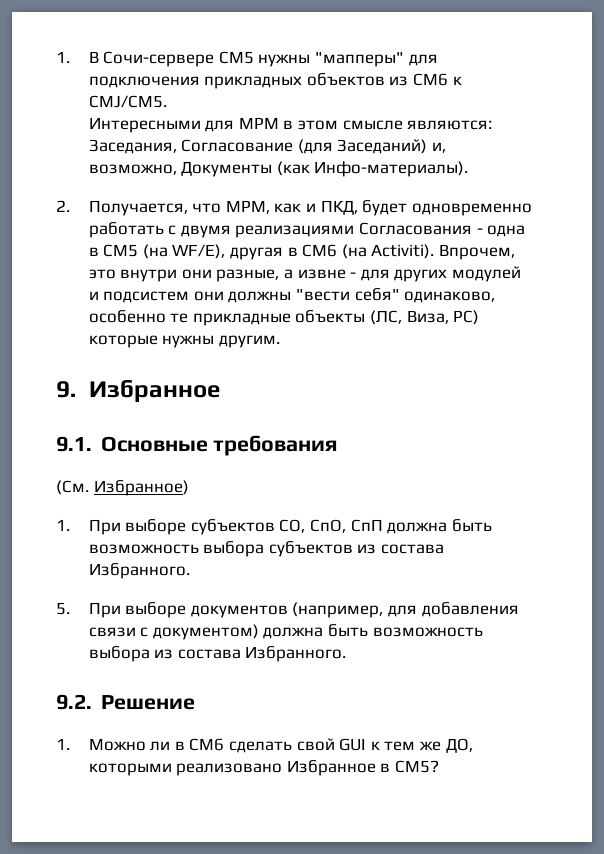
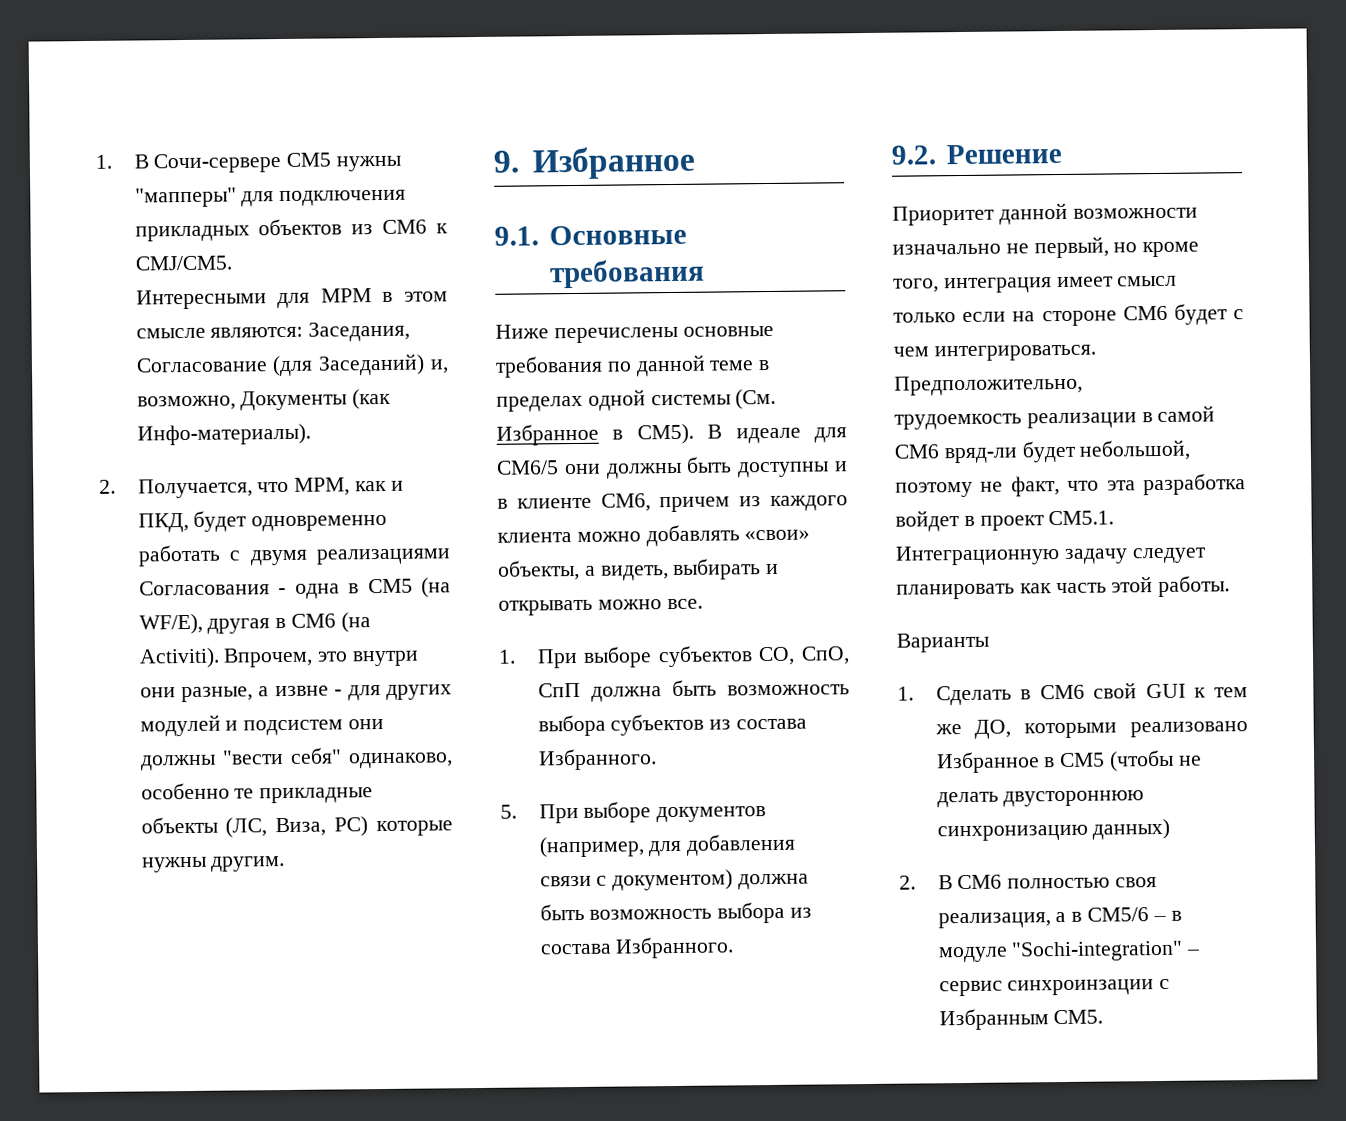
[56,480,189,496] (См. Избранное) -> [495,324,774,344] [495,354,771,378] [496,388,777,412] [496,423,847,446] [496,456,848,479] [497,493,848,513] [497,524,811,547] [497,558,780,581] [498,598,703,616] Ниже перечислены основные требования по данной теме в пределах одной системы (См. Избранное в СМ5). В идеале для СМ6/5 они должны быть доступны и в клиенте СМ6, причем из каждого клиента можно добавлять «свои» объекты, а видеть, выбирать и открывать можно все.
[56,738,293,753] // 1. Можно ли в СМ6 сделать -> [892,202,1198,226] [892,236,1200,259] [893,275,1178,294] [893,303,1244,327] [893,344,1096,362] [894,374,1083,396] [894,405,1216,430] [894,439,1191,464] [895,473,1246,498] [895,510,1115,532] [895,545,1207,566] [896,575,1231,600] [896,632,989,653] [897,684,1085,706] // Приоритет данной возможности изначально не первый, но кроме того, интеграция имеет смысл только если на стороне СМ6 будет с чем интегрироваться. Предположительно, // трудоемкость реализации в самой СМ6 вряд-ли будет небольшой, поэтому не факт, что эта разработка войдет в проект СМ5.1. Интеграционную задачу следует планировать как часть этой работы. // Варианты // 1. Сделать в СМ6
[395,760,440,773] СМ5? -> [1060,749,1202,772] [936,790,1145,808] [936,818,1171,842] [899,874,1157,890] [937,907,1182,929] [937,940,1201,963] [938,978,1171,997] [938,1008,1104,1031] СМ5 (чтобы не делать двустороннюю синхронизацию данных) // 2. В СМ6 полностью своя реализация, а в СМ5/6 – в модуле "Sochi-integration" – сервис синхроинзации с Избранным СМ5.

